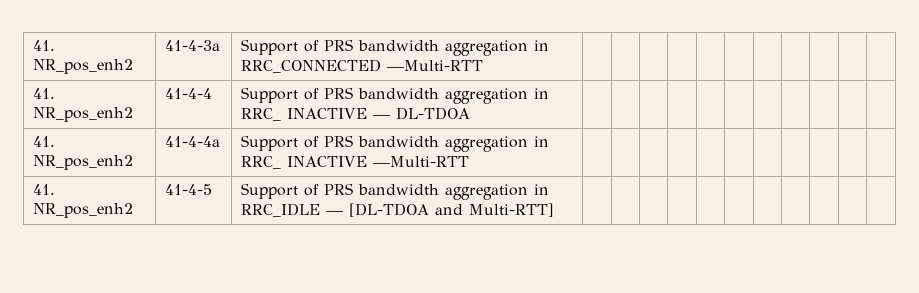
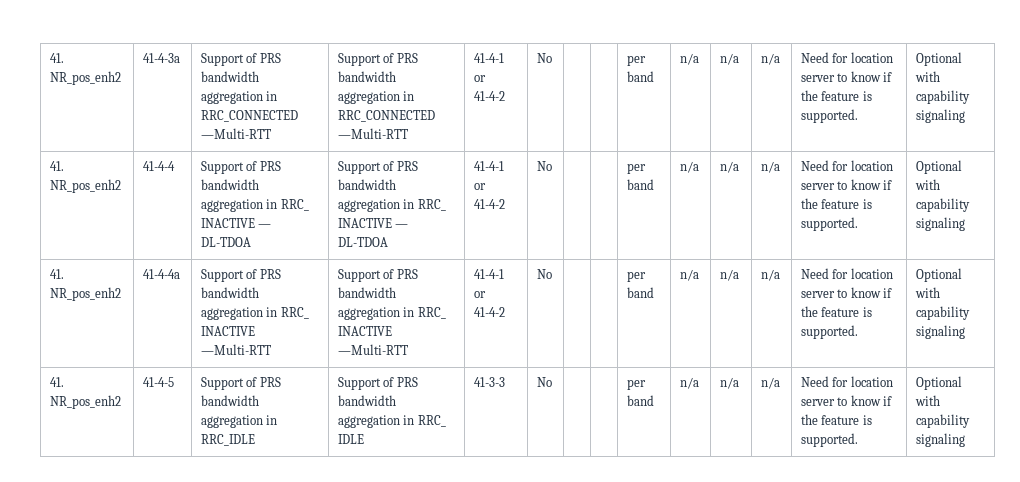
(484, 65) | | | | | | | | | | -> [338,53,418,66] [338,71,397,82] [338,91,415,104] [338,110,436,122] [338,128,409,139] [474,53,505,63] [474,75,487,82] [474,91,506,101] [537,53,553,63] [627,55,647,66] [627,71,655,82] [680,53,700,65] [720,53,740,65] [761,53,781,65] [801,52,893,63] [801,71,893,82] [801,90,872,101] [801,109,859,123] [916,52,963,66] [915,71,941,82] [916,90,971,104] [916,109,966,123] Support of PRS bandwidth aggregation in RRC_CONNECTED —Multi-RTT | 41-4-1 or 41-4-2 | No | | | per band | n/a | n/a | n/a | Need for location server to know if the feature is supported. | Optional with capability signaling
(471, 113) | | | | | | | | | | -> [338,161,418,174] [338,179,397,190] [338,199,446,212] [338,218,409,228] [338,237,389,247] [474,161,505,171] [474,183,487,190] [474,199,506,209] [537,161,553,171] [627,163,647,174] [627,179,655,190] [680,161,700,173] [720,161,740,173] [761,161,781,173] [801,160,893,171] [801,179,893,190] [801,198,872,209] [801,217,859,231] [916,160,963,174] [915,179,941,190] [916,198,971,212] [916,217,966,231] Support of PRS bandwidth aggregation in RRC_ INACTIVE — DL-TDOA | 41-4-1 or 41-4-2 | No | | | per band | n/a | n/a | n/a | Need for location server to know if the feature is supported. | Optional with capability signaling
(470, 161) | | | | | | | | | | -> [338,269,418,282] [338,287,397,298] [338,307,446,320] [338,326,393,336] [338,344,409,355] [474,269,505,279] [474,291,487,298] [474,307,506,317] [537,269,553,279] [627,271,647,282] [627,287,655,298] [680,269,700,281] [720,269,740,281] [761,269,781,281] [801,268,893,279] [801,287,893,298] [801,306,872,317] [801,325,859,339] [916,268,963,282] [915,287,941,298] [916,306,971,320] [916,325,966,339] Support of PRS bandwidth aggregation in RRC_ INACTIVE —Multi-RTT | 41-4-1 or 41-4-2 | No | | | per band | n/a | n/a | n/a | Need for location server to know if the feature is supported. | Optional with capability signaling
[326,203,555,217] — [DL-TDOA and Multi-RTT] | | | | | | | | | | | -> [338,377,418,390] [338,395,397,406] [338,415,446,428] [338,434,365,444] [474,377,506,387] [537,377,553,387] [627,379,647,390] [627,395,655,406] [680,377,700,389] [720,377,740,389] [761,377,781,389] [801,376,893,387] [801,395,893,406] [801,414,872,425] [801,433,859,447] [916,376,963,390] [915,395,941,406] [916,414,971,428] [916,433,966,447] | Support of PRS bandwidth aggregation in RRC_ IDLE | 41-3-3 | No | | | per band | n/a | n/a | n/a | Need for location server to know if the feature is supported. | Optional with capability signaling

